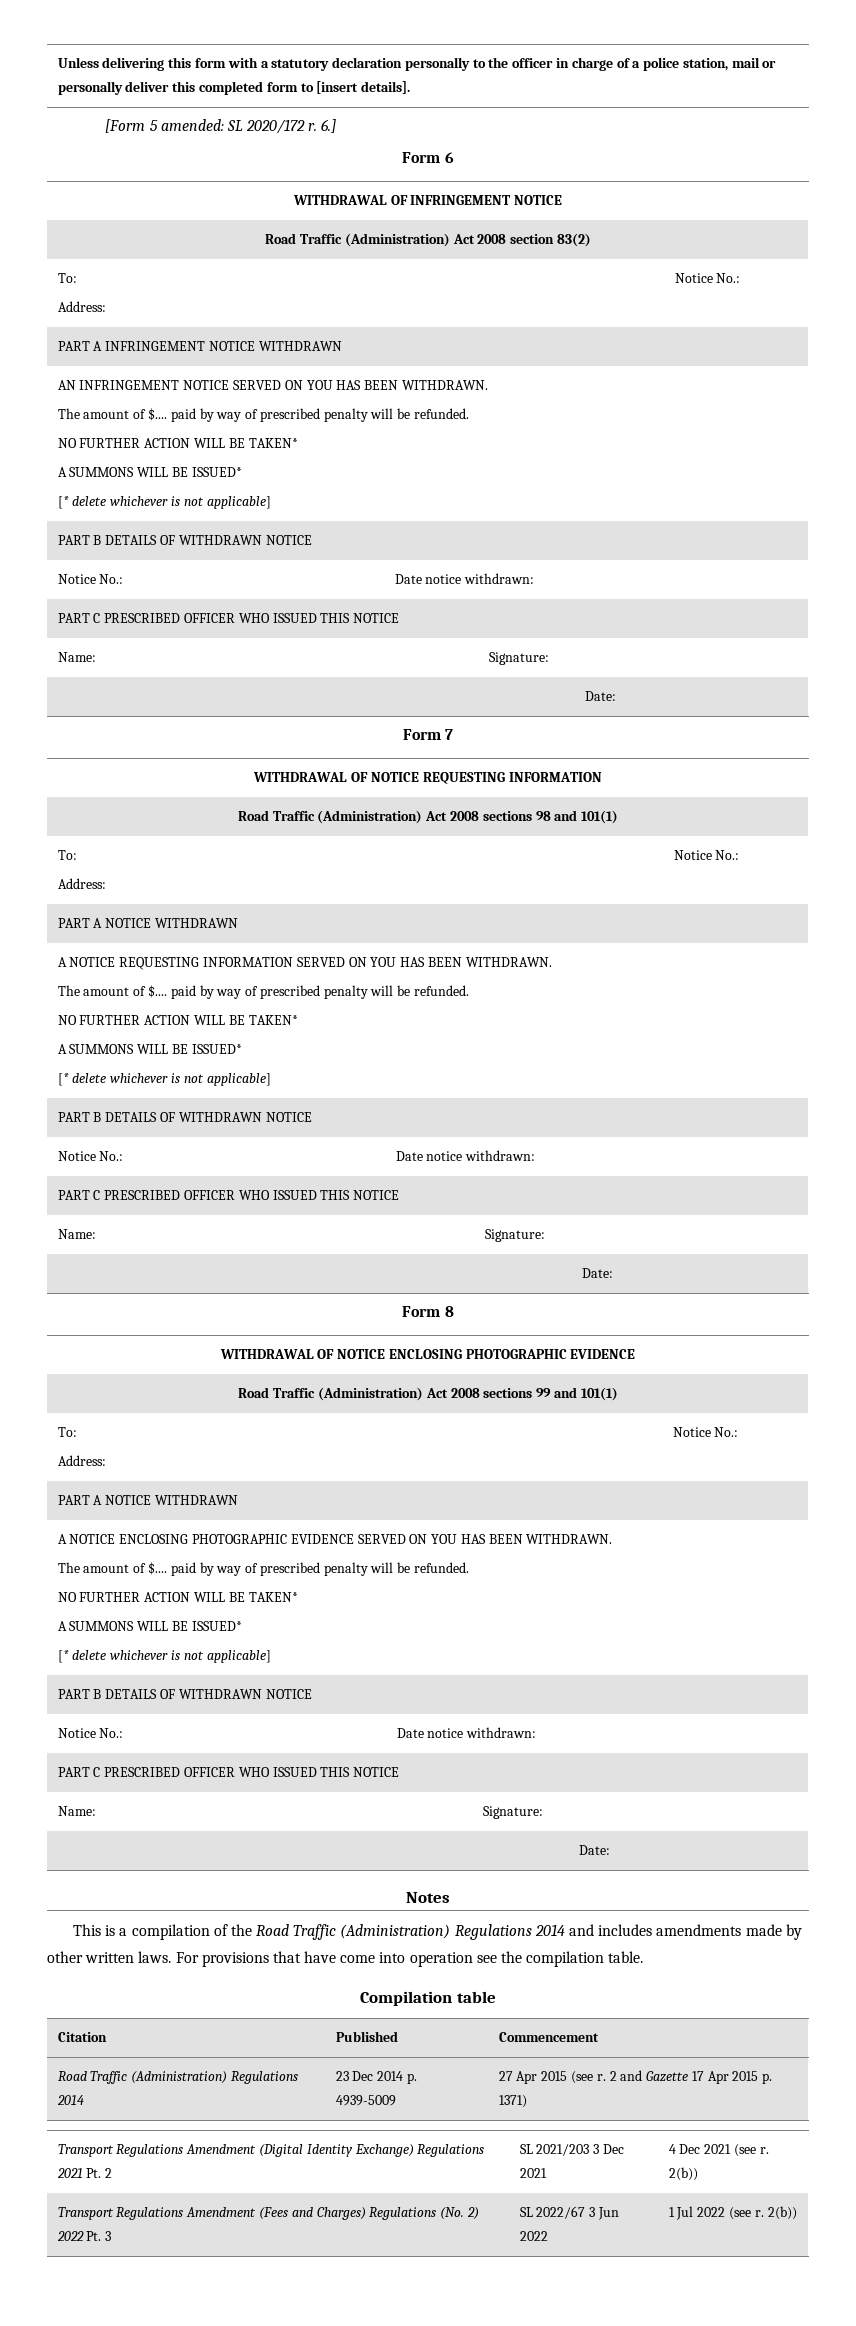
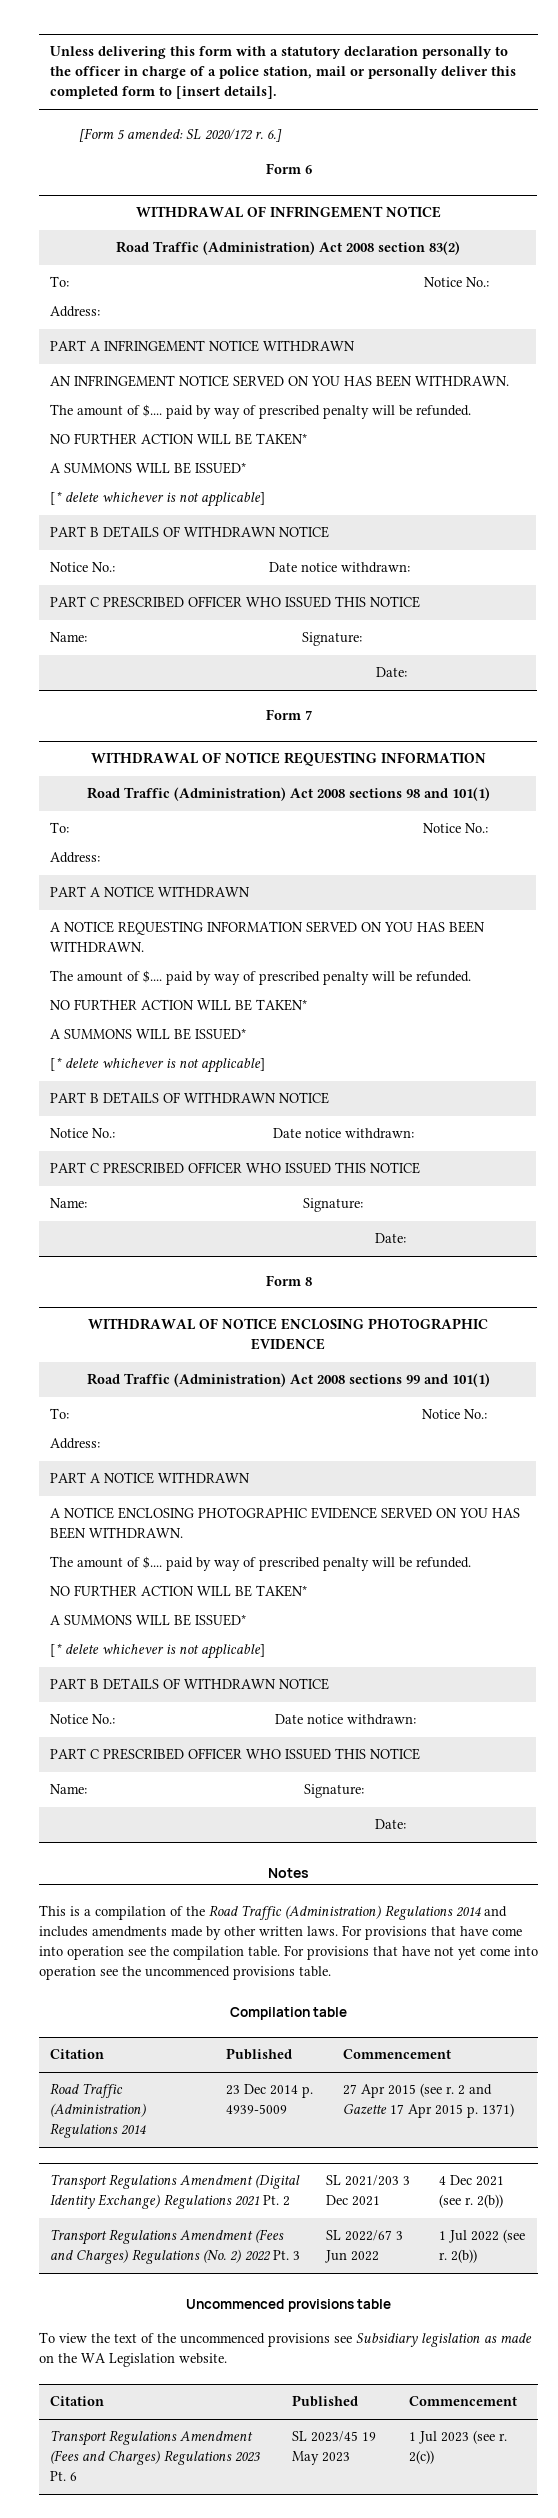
(644, 1957) none -> [284,1945,538,1960] [39,1966,331,1980] For provisions that have not yet come into operation see the uncommenced provisions table.
(797, 2213) none -> [185,2299,392,2312] [39,2332,532,2347] [39,2353,227,2367] [49,2396,104,2406] [291,2395,358,2407] [408,2396,517,2406] [49,2430,253,2446] [49,2450,260,2465] [49,2471,77,2481] [291,2431,376,2442] [291,2451,350,2465] [408,2430,507,2444] [408,2450,434,2464] // Uncommenced provisions table // To view the text of the uncommenced provisions see Subsidiary legislation as made on the WA Legislation website. // Citation | Published | Commencement // Transport Regulations Amendment (Fees and Charges) Regulations 2023 Pt. 6 | SL 2023/45 19 May 2023 | 1 Jul 2023 (see r. 2(c))

